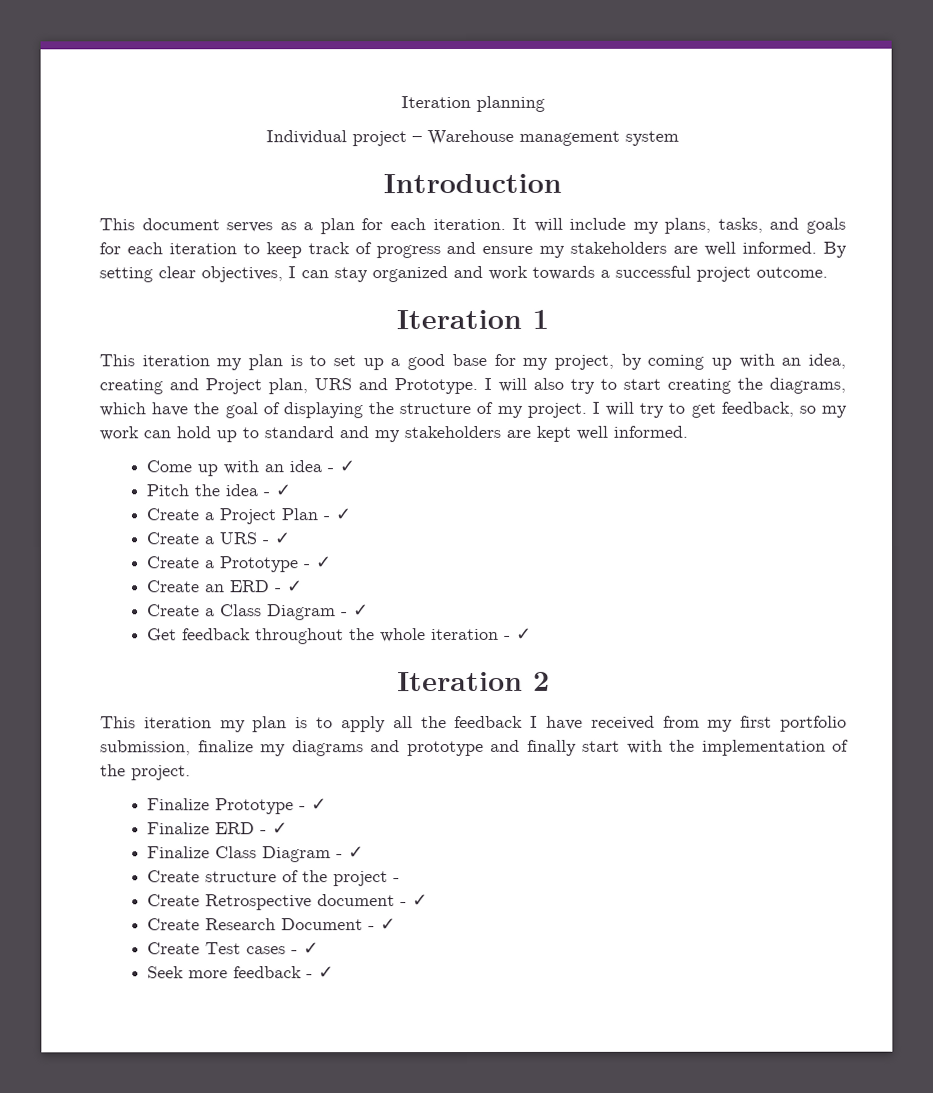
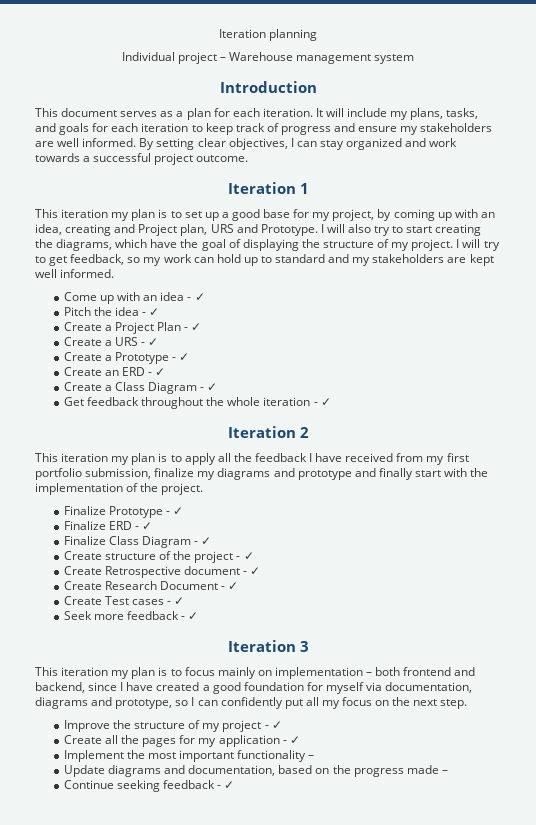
(401, 880) none -> [243,552,254,560] ✓
(335, 972) none -> [227,640,309,652] [35,667,476,679] [35,682,473,694] [35,697,468,709] [63,720,282,732] [63,735,300,747] [63,750,315,762] [63,765,448,777] [63,780,235,792] // Iteration 3 // This iteration my plan is to focus mainly on implementation – both frontend and backend, since I have created a good foundation for myself via documentation, diagrams and prototype, so I can confidently put all my focus on the next step. // Improve the structure of my project - ✓ // Create all the pages for my application - ✓ // Implement the most important functionality – // Update diagrams and documentation, based on the progress made – // Continue seeking feedback - ✓

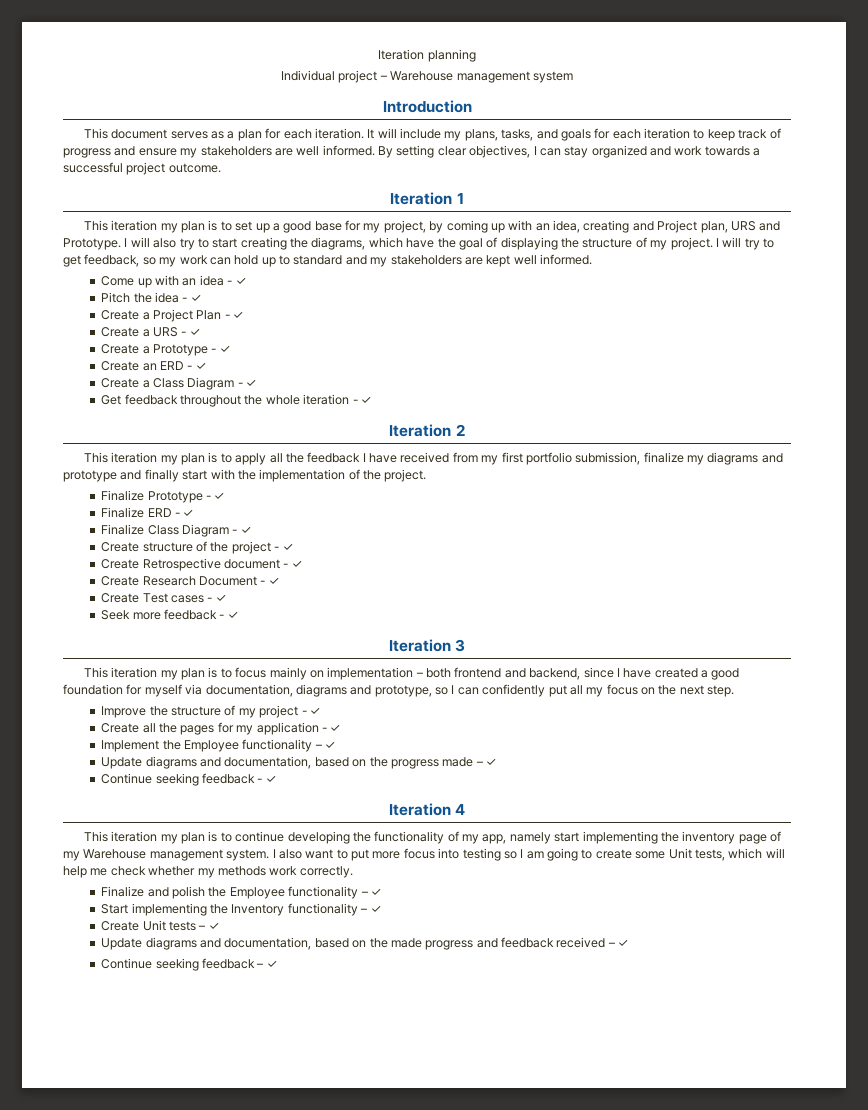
[148,750,315,762] most important functionality – -> [184,739,337,752] Employee functionality – ✓
[63,780,235,792] // Continue seeking feedback - ✓ -> [486,758,498,766] [101,773,277,786] [388,803,466,816] [83,831,782,844] [63,848,785,861] [63,866,353,878] [101,886,382,899] [101,903,382,916] [101,920,220,931] [101,937,630,950] [101,958,278,971] ✓ // Continue seeking feedback - ✓ // Iteration 4 // This iteration my plan is to continue developing the functionality of my app, namely start implementing the inventory page of my Warehouse management system. I also want to put more focus into testing so I am going to create some Unit tests, which will help me check whether my methods work correctly. // Finalize and polish the Employee functionality – ✓ // Start implementing the Inventory functionality – ✓ // Create Unit tests – ✓ // Update diagrams and documentation, based on the made progress and feedback received – ✓ // Continue seeking feedback – ✓

